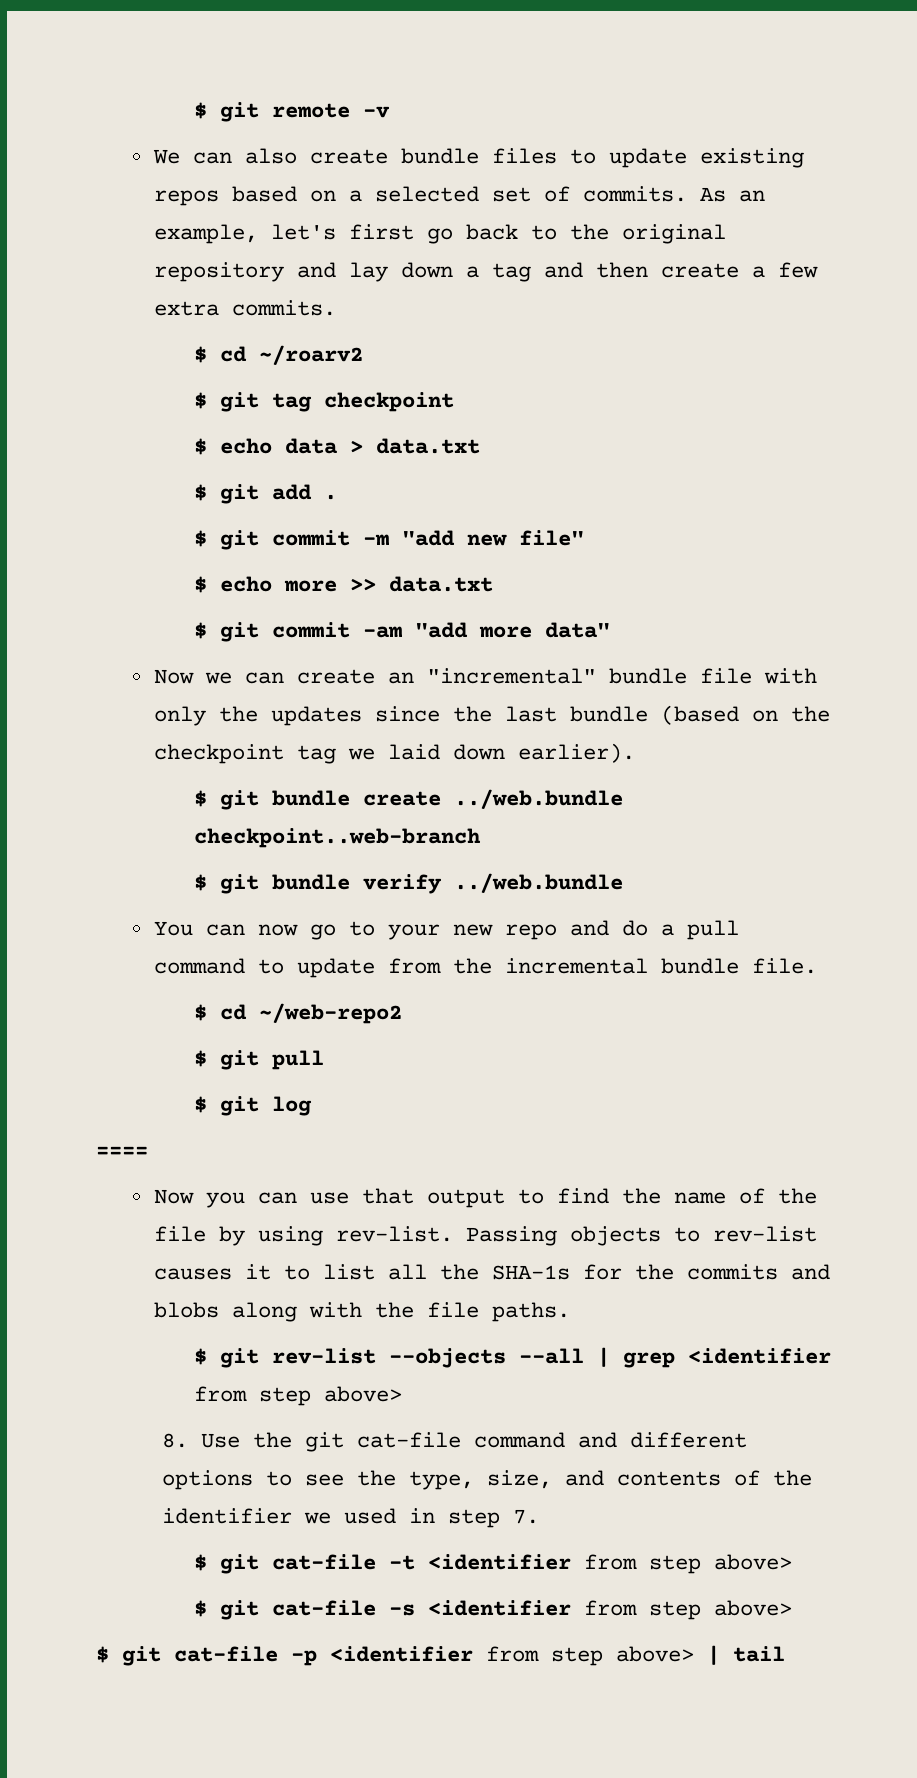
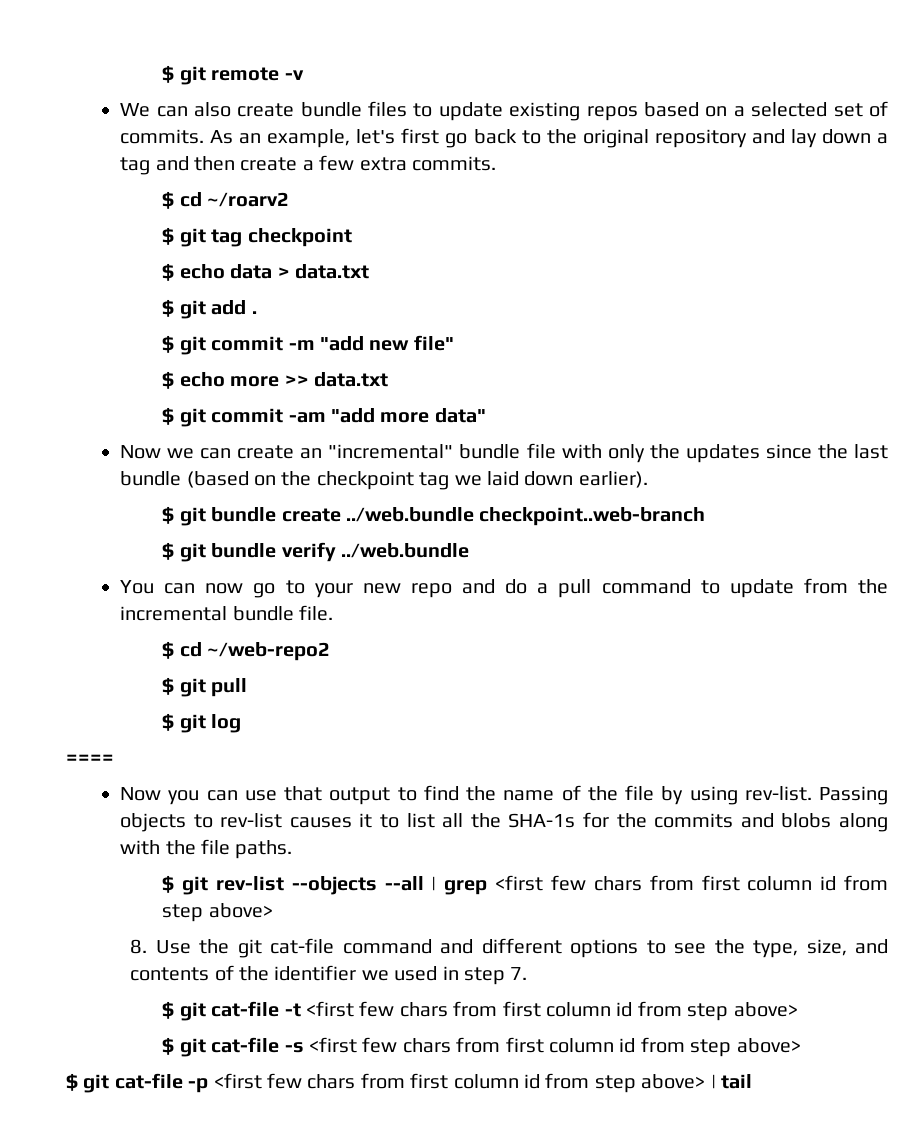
[688,1348,832,1364] <identifier -> [495,875,837,891] <first few chars from first column id
[428,1554,572,1570] <identifier -> [305,1001,633,1017] <first few chars from first column id
[428,1600,572,1616] <identifier -> [308,1037,636,1053] <first few chars from first column id
[330,1646,473,1662] <identifier -> [213,1073,540,1089] <first few chars from first column id

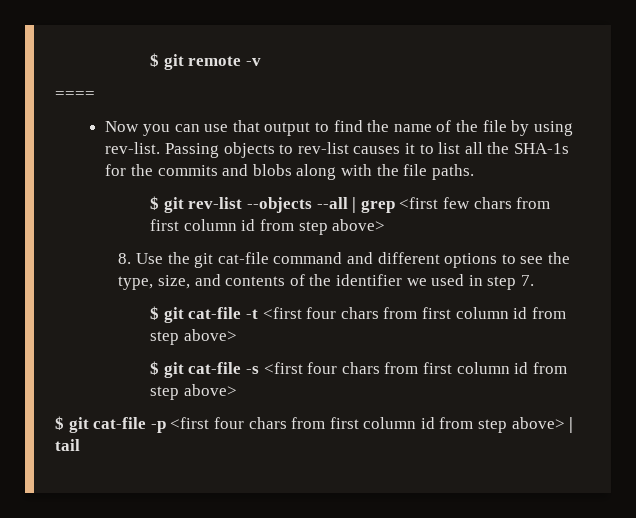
[120,101,888,121] [120,128,889,148] [120,155,496,175] [162,191,290,209] [162,227,352,247] [162,263,369,281] [162,299,257,319] [162,335,454,355] [162,371,388,389] [162,407,486,427] [120,443,888,463] [120,471,648,490] [162,506,706,526] [162,542,469,562] [120,578,889,598] [120,605,333,621] [162,641,331,661] [162,677,248,697] [162,713,242,733] // We can also create bundle files to update existing repos based on a selected set of commits. As an example, let's first go back to the original repository and lay down a tag and then create a few extra commits. // $ cd ~/roarv2 // $ git tag checkpoint // $ echo data > data.txt // $ git add . // $ git commit -m "add new file" // $ echo more >> data.txt // $ git commit -am "add more data" // Now we can create an "incremental" bundle file with only the updates since the last bundle (based on the checkpoint tag we laid down earlier). // $ git bundle create ../web.bundle checkpoint..web-branch // $ git bundle verify ../web.bundle // You can now go to your new repo and do a pull command to update from the incremental bundle file. // $ cd ~/web-repo2 // $ git pull // $ git log -> (261, 62) none
[359,1001,395,1017] few -> [306,307,337,319] four
[362,1037,398,1053] few -> [307,362,338,374] four
[267,1073,302,1089] few -> [213,417,244,429] four

